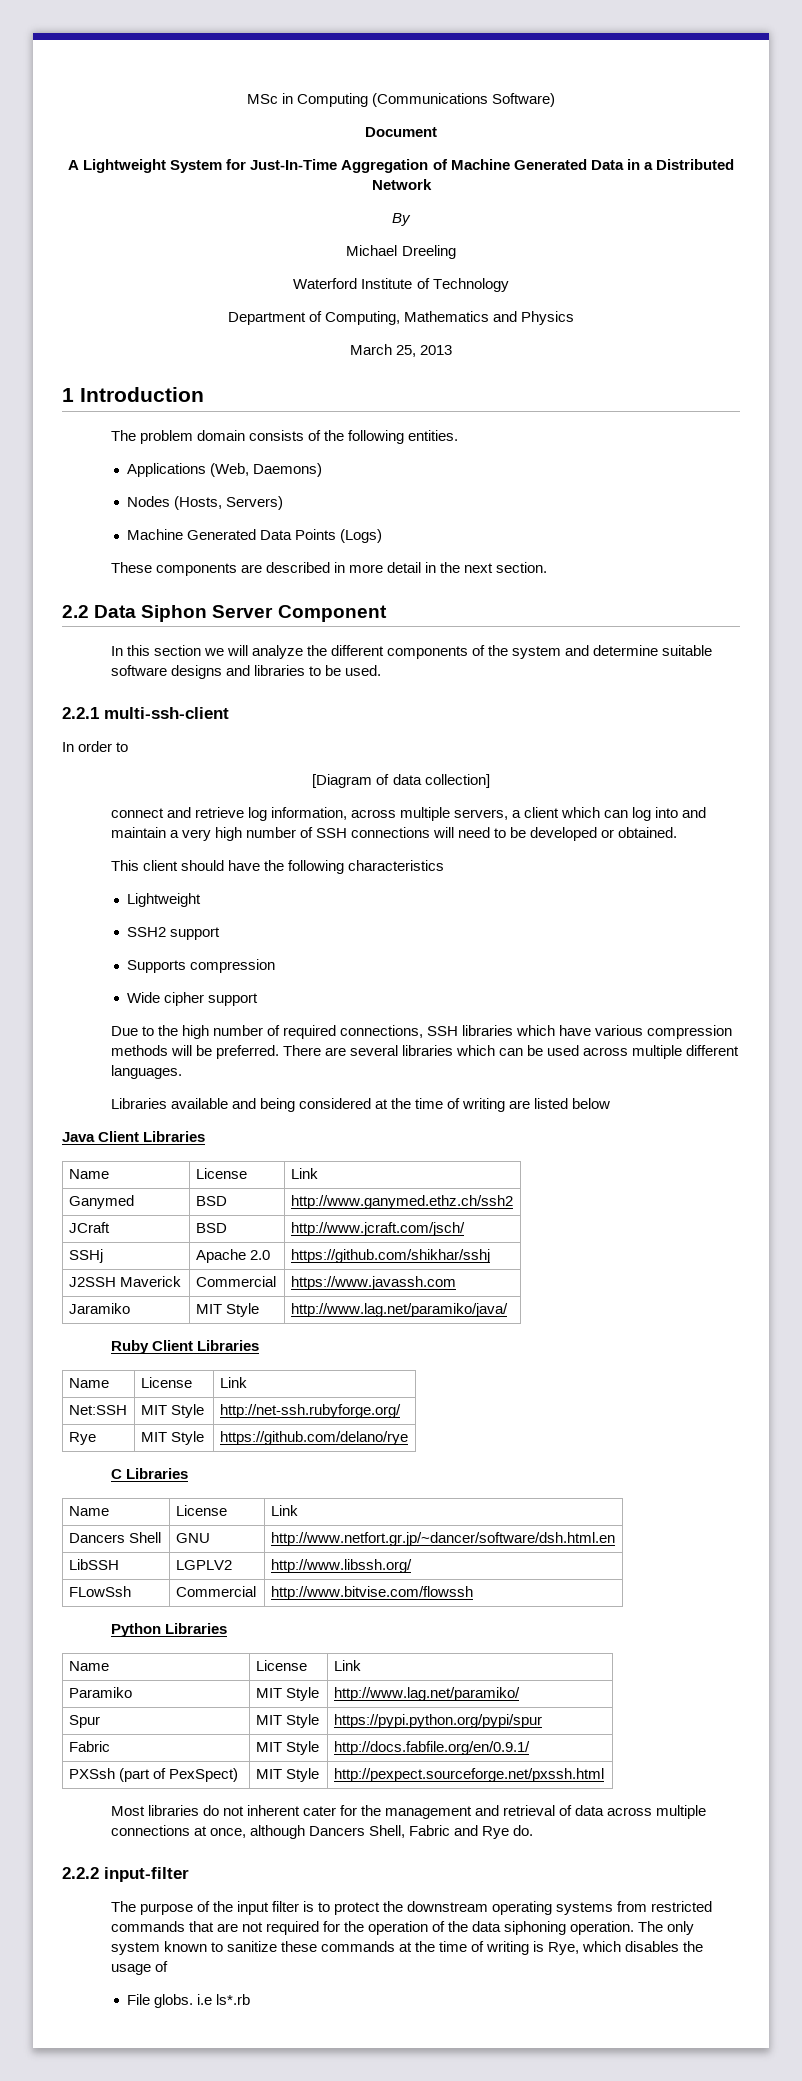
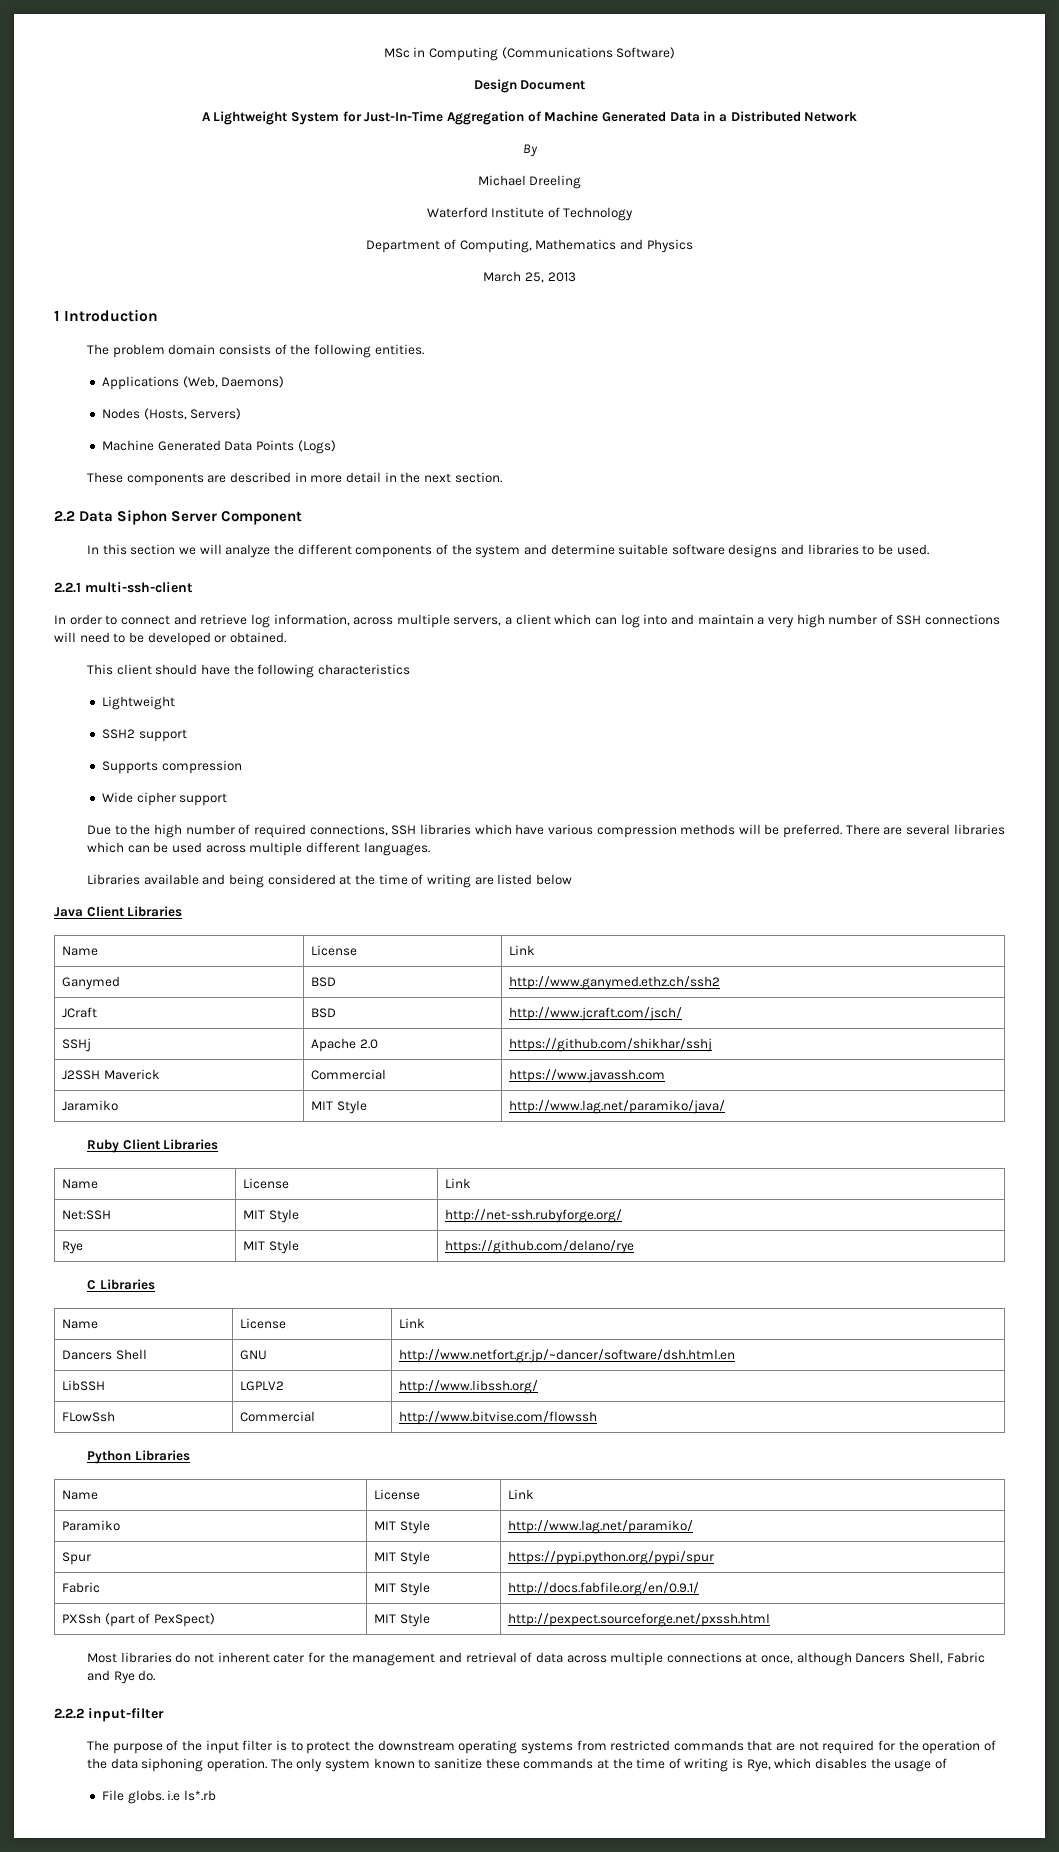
(556, 100) none -> [473,79,517,93] Design
[312,774,490,788] // [Diagram of data collection] // -> (118, 620) none

